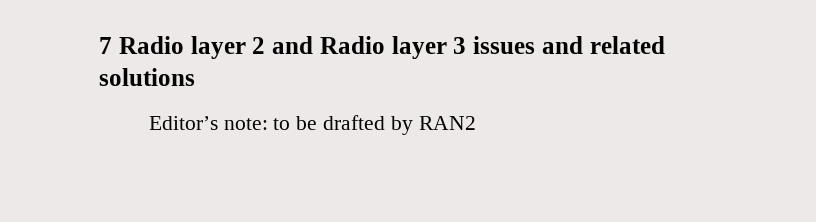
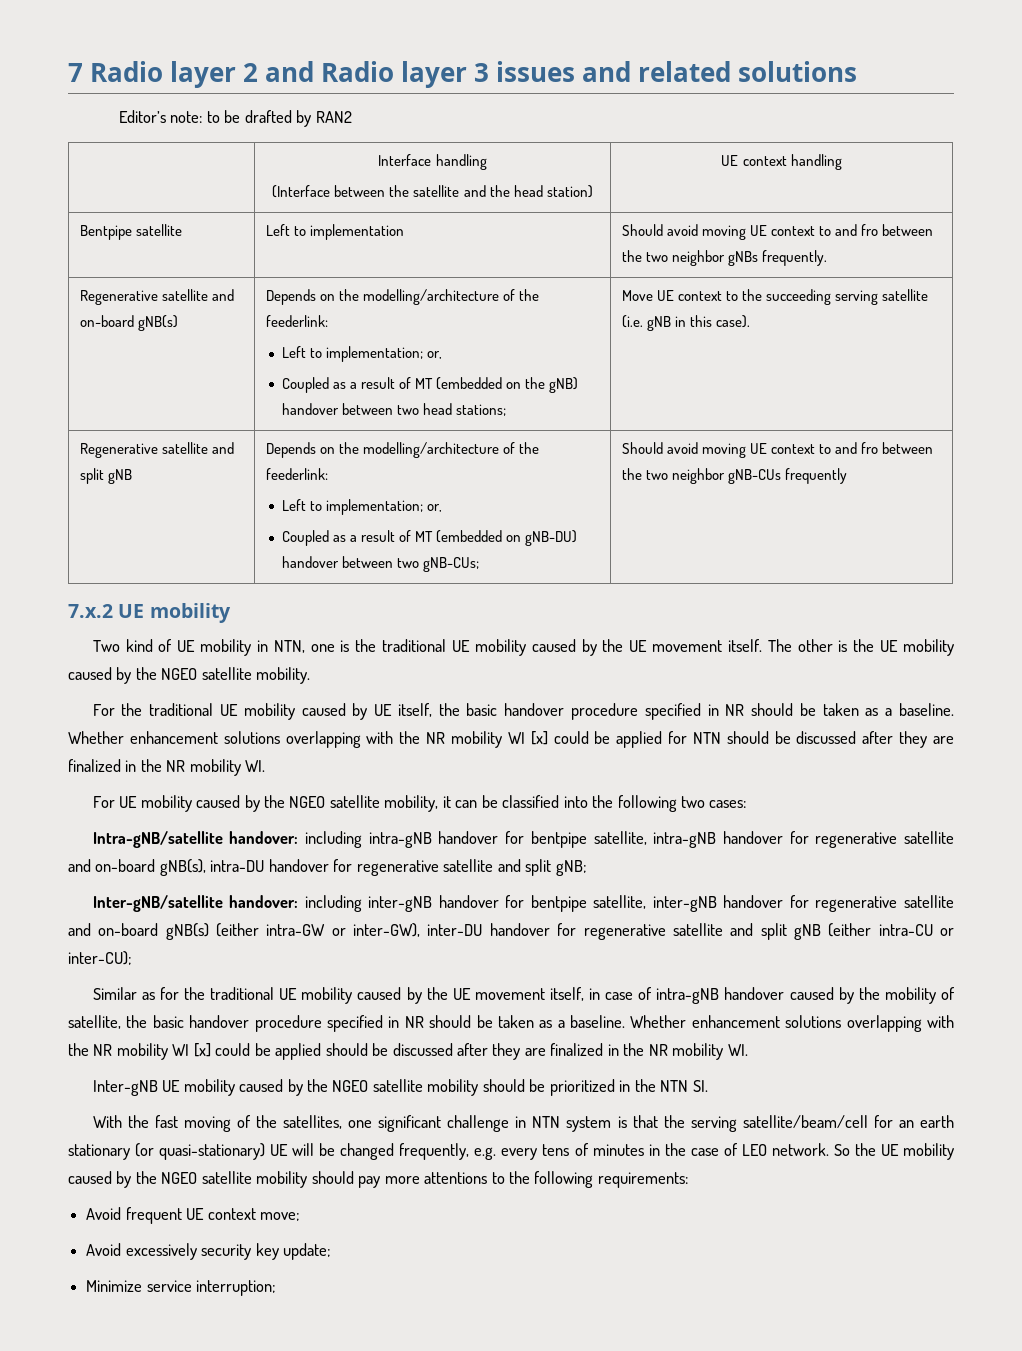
(476, 123) none -> [378,154,487,170] [272,185,593,198] [721,154,842,170] [79,224,182,240] [265,224,404,240] [621,224,933,240] [621,250,827,266] [79,289,234,305] [79,315,178,331] [265,289,539,305] [265,315,328,327] [282,346,443,362] [282,377,579,393] [282,403,507,416] [621,289,928,305] [621,315,750,331] [79,442,234,458] [79,468,132,484] [265,442,539,458] [265,468,328,480] [282,499,443,515] [282,530,578,546] [282,556,480,572] [621,442,933,458] [621,468,847,484] [68,603,231,623] [92,639,954,656] [68,667,311,684] [92,703,954,720] [68,731,955,748] [68,759,266,776] [92,795,747,812] [92,831,955,848] [68,859,587,876] [92,895,955,912] [68,923,955,940] [68,951,132,965] [92,987,956,1004] [68,1015,955,1032] [68,1043,748,1060] [92,1079,708,1096] [92,1115,954,1132] [68,1143,954,1160] [68,1171,688,1188] [86,1207,300,1224] [86,1243,331,1260] [86,1280,277,1296] // | Interface handling // (Interface between the satellite and the head station) | UE context handling // Bentpipe satellite | Left to implementation | Should avoid moving UE context to and fro between the two neighbor gNBs frequently. // Regenerative satellite and on-board gNB(s) | Depends on the modelling/architecture of the feederlink: // Left to implementation; or, // Coupled as a result of MT (embedded on the gNB) handover between two head stations; | Move UE context to the succeeding serving satellite (i.e. gNB in this case). // Regenerative satellite and split gNB | Depends on the modelling/architecture of the feederlink: // Left to implementation; or, // Coupled as a result of MT (embedded on gNB-DU) handover between two gNB-CUs; | Should avoid moving UE context to and fro between the two neighbor gNB-CUs frequently // 7.x.2 UE mobility // Two kind of UE mobility in NTN, one is the traditional UE mobility caused by the UE movement itself. The other is the UE mobility caused by the NGEO satellite mobility. // For the traditional UE mobility caused by UE itself, the basic handover procedure specified in NR should be taken as a baseline. Whether enhancement solutions overlapping with the NR mobility WI [x] could be applied for NTN should be discussed after they are finalized in the NR mobility WI. // For UE mobility caused by the NGEO satellite mobility, it can be classified into the following two cases: // Intra-gNB/satellite handover: including intra-gNB handover for bentpipe satellite, intra-gNB handover for regenerative satellite and on-board gNB(s), intra-DU handover for regenerative satellite and split gNB; // Inter-gNB/satellite handover: including inter-gNB handover for bentpipe satellite, inter-gNB handover for regenerative satellite and on-board gNB(s) (either intra-GW or inter-GW), inter-DU handover for regenerative satellite and split gNB (either intra-CU or inter-CU); // Similar as for the traditional UE mobility caused by the UE movement itself, in case of intra-gNB handover caused by the mobility of satellite, the basic handover procedure specified in NR should be taken as a baseline. Whether enhancement solutions overlapping with the NR mobility WI [x] could be applied should be discussed after they are finalized in the NR mobility WI. // Inter-gNB UE mobility caused by the NGEO satellite mobility should be prioritized in the NTN SI. // With the fast moving of the satellites, one significant challenge in NTN system is that the serving satellite/beam/cell for an earth stationary (or quasi-stationary) UE will be changed frequently, e.g. every tens of minutes in the case of LEO network. So the UE mobility caused by the NGEO satellite mobility should pay more attentions to the following requirements: // Avoid frequent UE context move; // Avoid excessively security key update; // Minimize service interruption;

